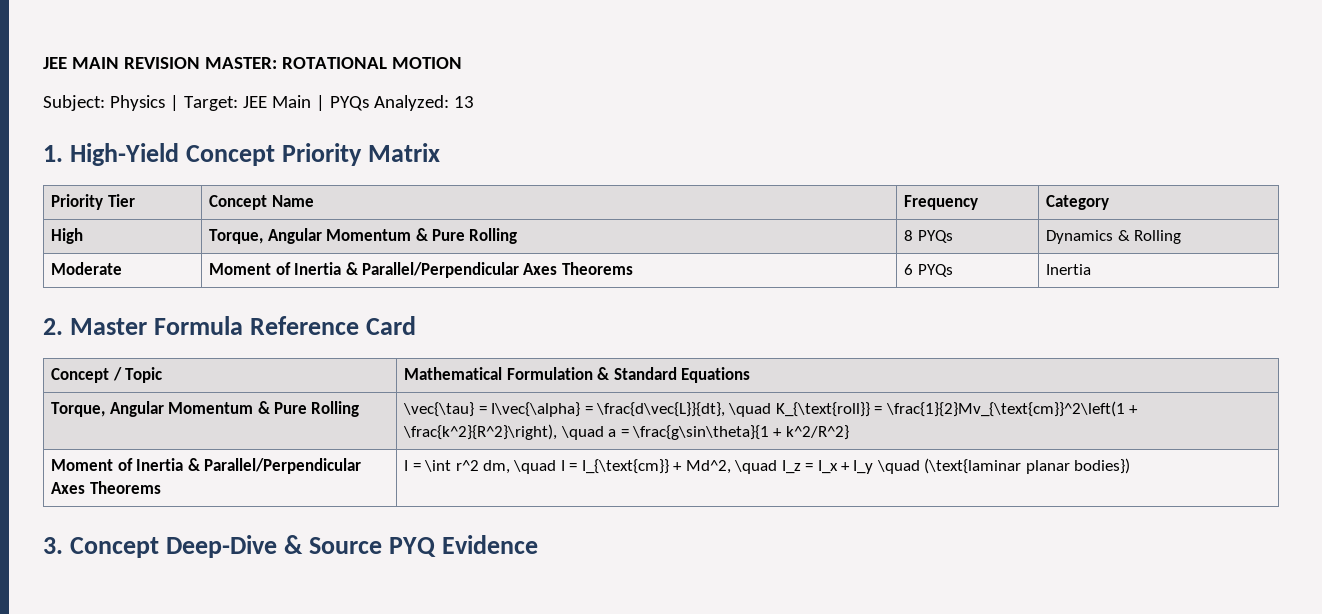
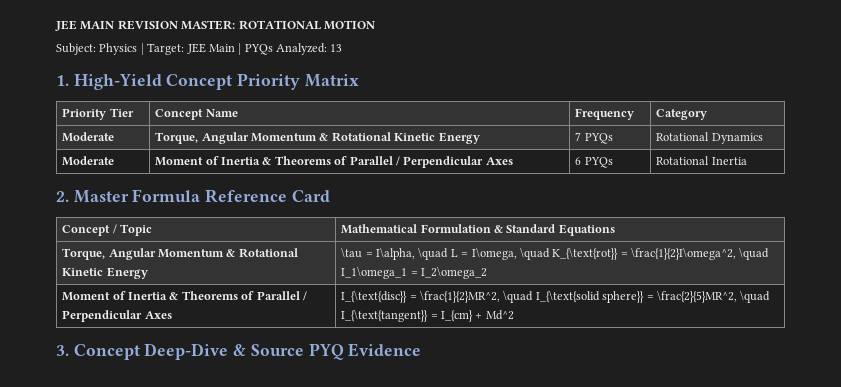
[51,228,84,244] [209,228,518,244] [904,230,953,243] High | Torque, Angular Momentum & Pure Rolling | 8 PYQs | -> [62,132,115,142] [155,132,480,144] [575,132,613,144] [656,132,710,141] Moderate | Torque, Angular Momentum & Rotational Kinetic Energy | 7 PYQs | Rotational
[1117,230,1182,244] & Rolling -> (763, 138) none
[361,262,633,278] Parallel/Perpendicular Axes Theorems -> [274,156,513,168] Theorems of Parallel / Perpendicular Axes
(953, 270) none -> [656,156,710,165] Rotational
[273,401,360,417] [403,401,1139,417] [403,424,849,440] [51,458,361,474] [51,481,161,494] [404,458,1131,474] Pure Rolling | \vec{\tau} = I\vec{\alpha} = \frac{d\vec{L}}{dt}, \quad K_{\text{roll}} = \frac{1}{2}Mv_{\text{cm}}^2\left(1 + \frac{k^2}{R^2}\right), \quad a = \frac{g\sin\theta}{1 + k^2/R^2} // Moment of Inertia & Parallel/Perpendicular Axes Theorems | I = \int r^2 dm, \quad I = I_{\text{cm}} + Md^2, \quad I_z = I_x + I_y \quad (\text{laminar planar bodies}) -> [238,248,298,258] [62,267,148,279] [341,247,770,260] [341,266,488,279] [62,291,307,301] [62,310,172,322] [341,290,771,303] [341,309,514,322] Rotational Kinetic Energy | \tau = I\alpha, \quad L = I\omega, \quad K_{\text{rot}} = \frac{1}{2}I\omega^2, \quad I_1\omega_1 = I_2\omega_2 // Moment of Inertia & Theorems of Parallel / Perpendicular Axes | I_{\text{disc}} = \frac{1}{2}MR^2, \quad I_{\text{solid sphere}} = \frac{2}{5}MR^2, \quad I_{\text{tangent}} = I_{cm} + Md^2

